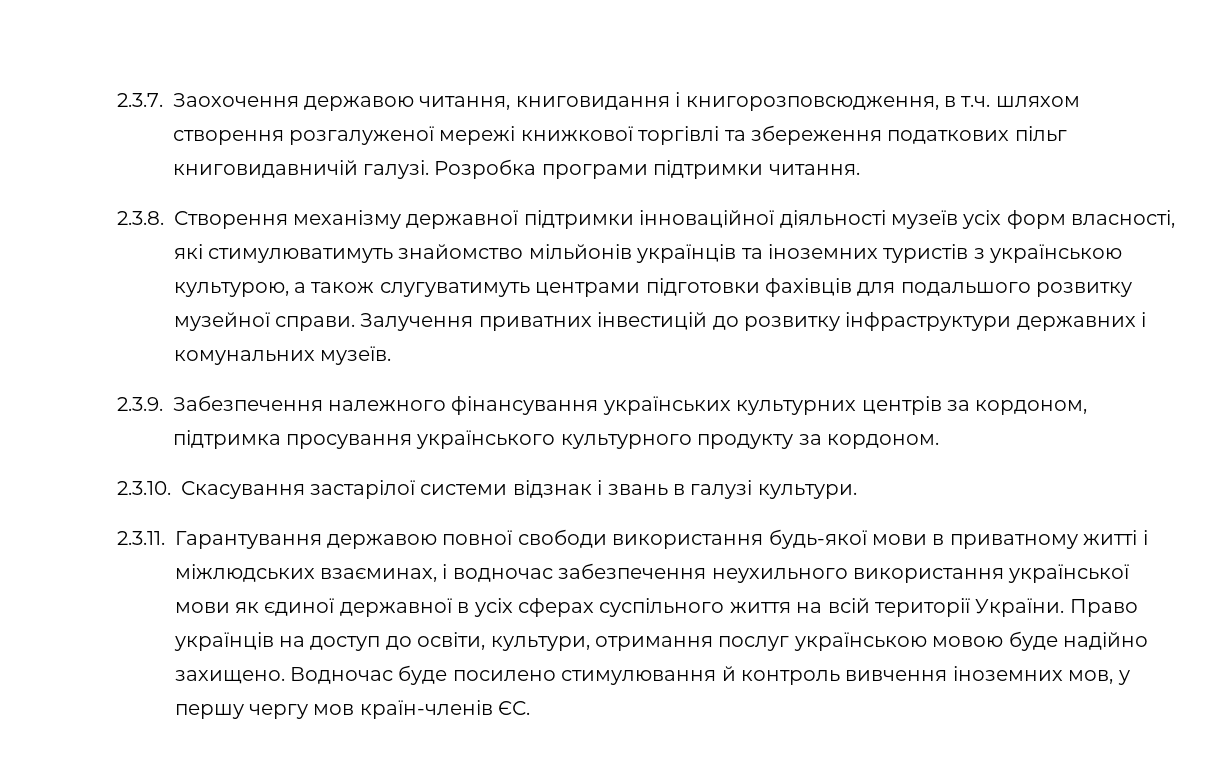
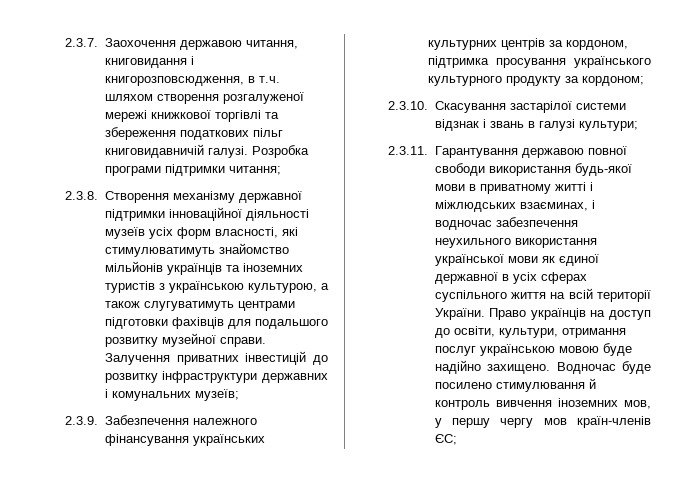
[768,164,860,175] читання. -> [228,166,281,175] читання;
[319,346,391,365] музеїв. -> [194,389,239,401] музеїв;
[826,434,939,449] кордоном. -> [581,76,644,86] кордоном;
[757,484,857,499] культури. -> [578,121,638,131] культури;
[498,701,531,715] ЄС. -> [434,434,457,445] ЄС;

